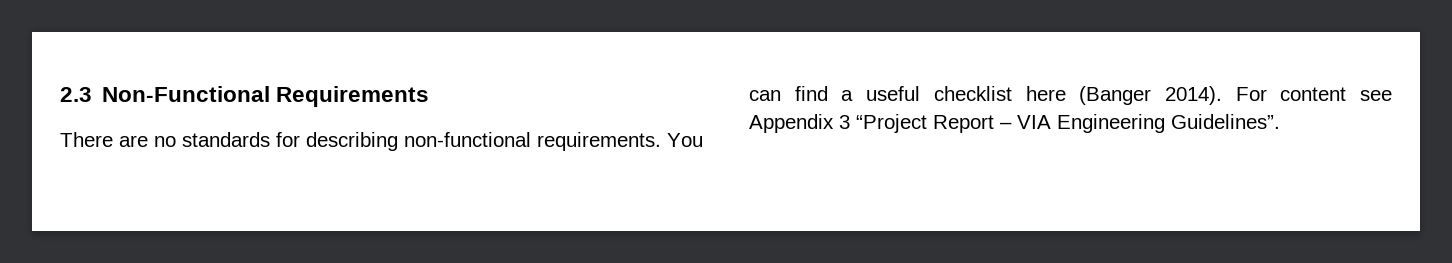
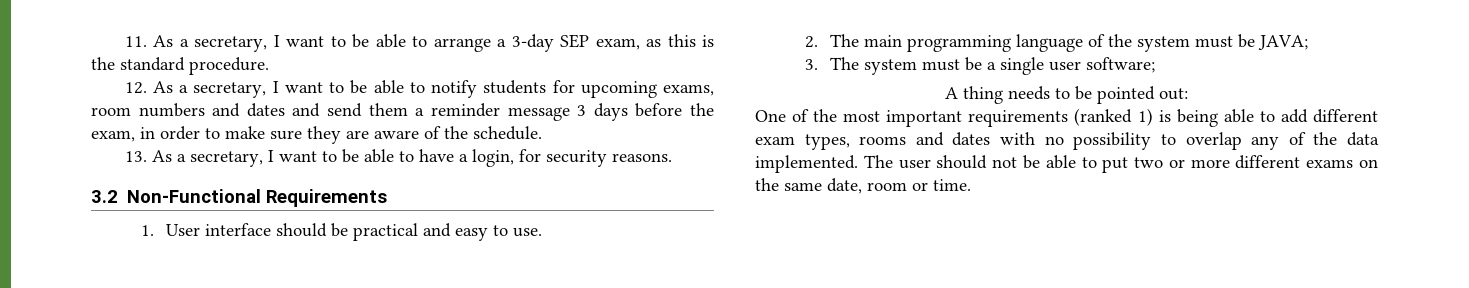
[60,86,430,107] [60,132,703,151] [749,86,1392,105] [749,114,1280,133] 2.3 Non-Functional Requirements // There are no standards for describing non-functional requirements. You can find a useful checklist here (Banger 2014). For content see Appendix 3 “Project Report – VIA Engineering Guidelines”. -> [124,34,714,52] [91,57,269,75] [124,80,714,98] [91,103,715,121] [91,126,542,144] [124,149,672,167] [91,189,388,207] [140,223,542,241] [804,34,1308,52] [804,57,1155,75] [945,86,1188,104] [755,108,1378,127] [755,132,1380,150] [755,155,1378,173] [755,178,971,194] 11. As a secretary, I want to be able to arrange a 3-day SEP exam, as this is the standard procedure. // 12. As a secretary, I want to be able to notify students for upcoming exams, room numbers and dates and send them a reminder message 3 days before the exam, in order to make sure they are aware of the schedule. // 13. As a secretary, I want to be able to have a login, for security reasons. // 3.2 Non-Functional Requirements // 1. User interface should be practical and easy to use. // 2. The main programming language of the system must be JAVA; // 3. The system must be a single user software; // A thing needs to be pointed out: // One of the most important requirements (ranked 1) is being able to add different exam types, rooms and dates with no possibility to overlap any of the data implemented. The user should not be able to put two or more different exams on the same date, room or time.

